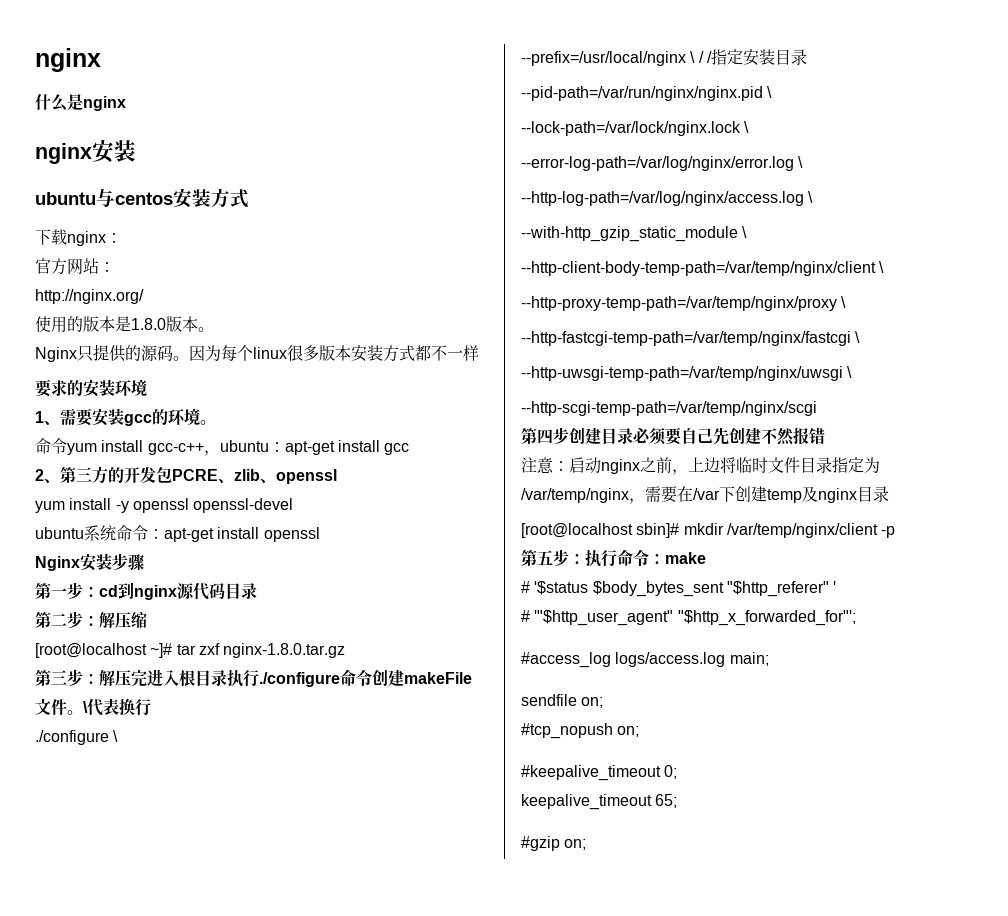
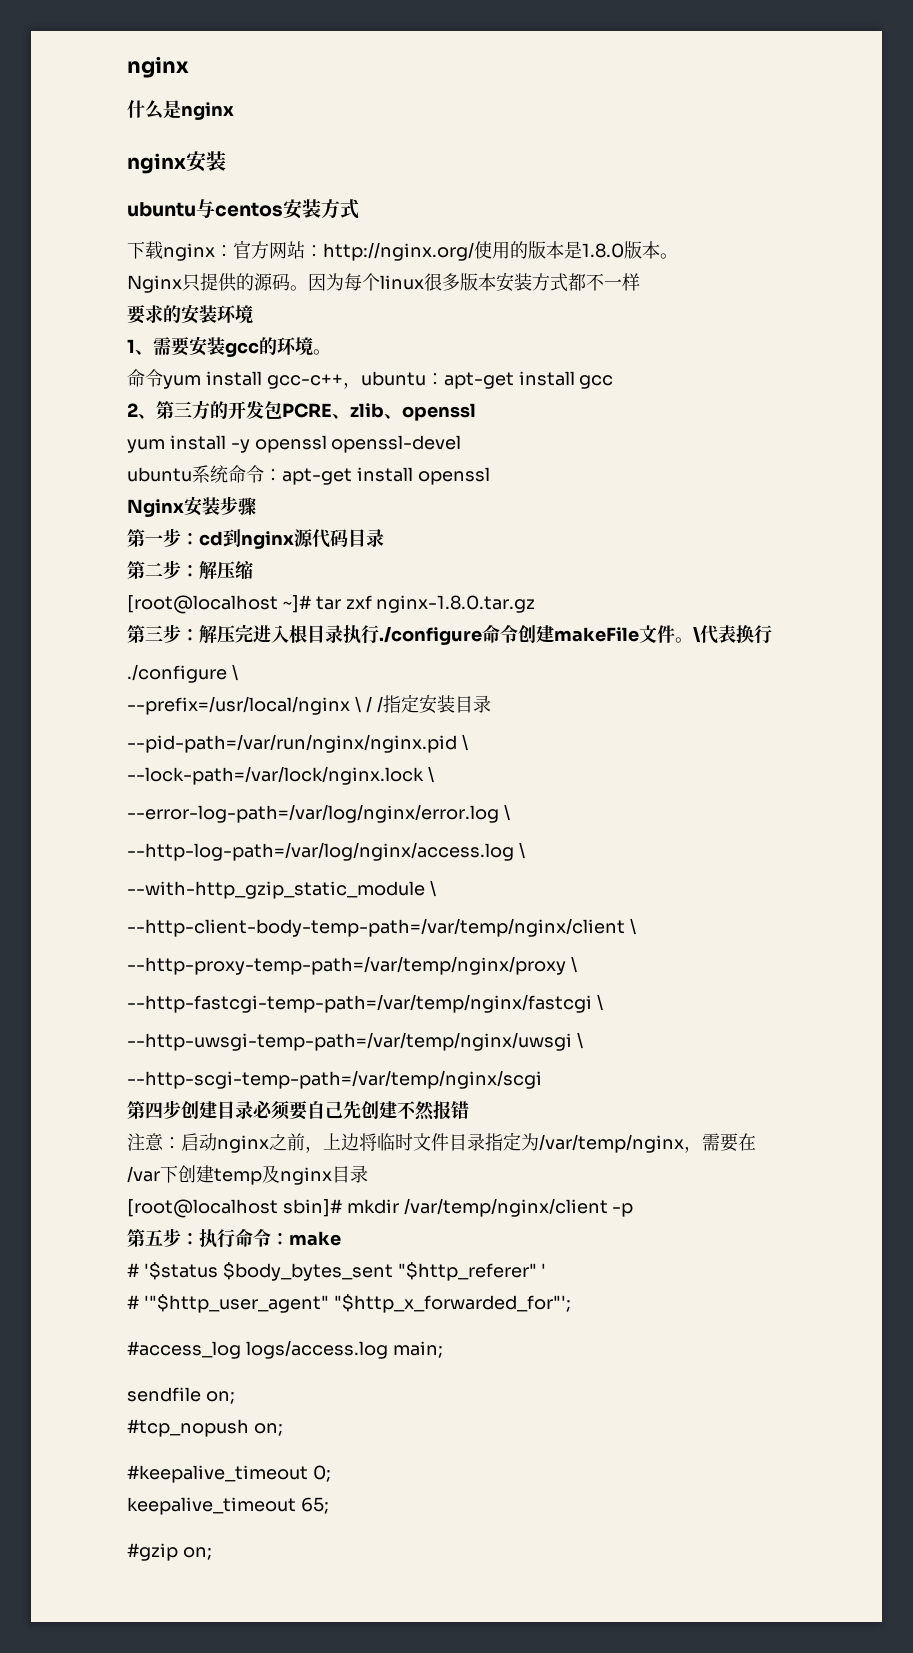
(122, 238) // -> (233, 251) none
(115, 267) // -> (323, 251) none
(144, 296) // -> (474, 251) none

